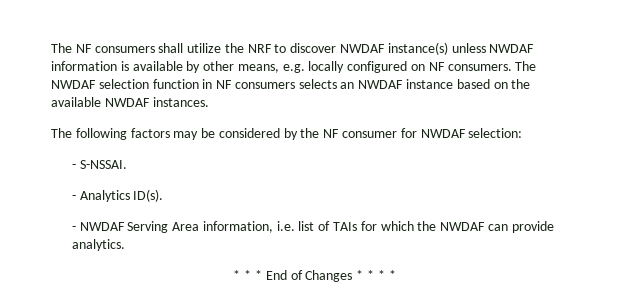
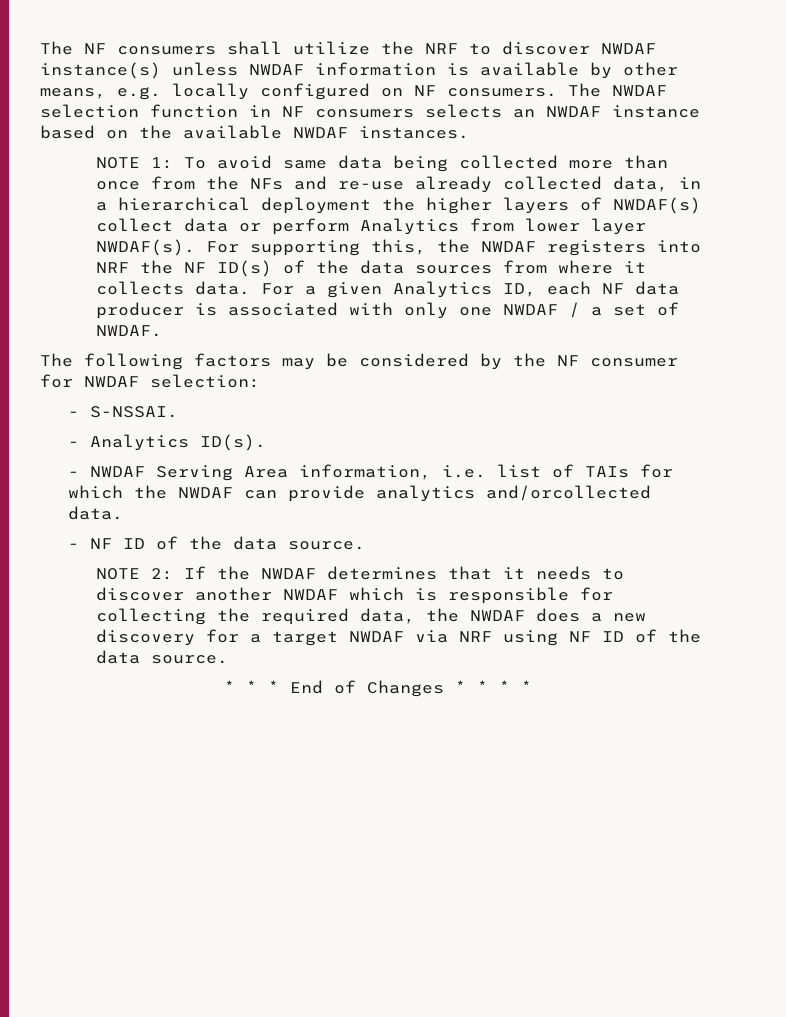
(209, 102) none -> [95,155,668,172] [95,176,701,193] [95,197,701,214] [95,218,646,235] [95,239,701,256] [95,260,646,277] [95,281,679,298] [95,302,679,319] [95,325,162,337] // NOTE 1: To avoid same data being collected more than once from the NFs and re-use already collected data, in a hierarchical deployment the higher layers of NWDAF(s) collect data or perform Analytics from lower layer NWDAF(s). For supporting this, the NWDAF registers into NRF the NF ID(s) of the data sources from where it collects data. For a given Analytics ID, each NF data producer is associated with only one NWDAF / a set of NWDAF.
[71,239,125,251] analytics. -> [375,485,651,502] [67,506,123,520] [67,536,365,550] [95,566,624,580] [95,587,613,604] [95,608,646,625] [95,629,701,646] [95,650,228,664] analytics and/orcollected data. // - NF ID of the data source. // NOTE 2: If the NWDAF determines that it needs to discover another NWDAF which is responsible for collecting the required data, the NWDAF does a new discovery for a target NWDAF via NRF using NF ID of the data source.

